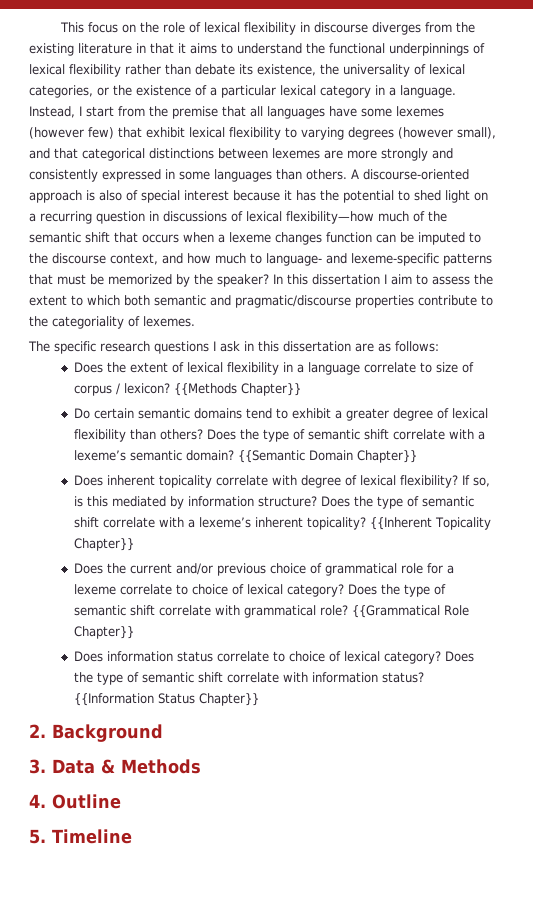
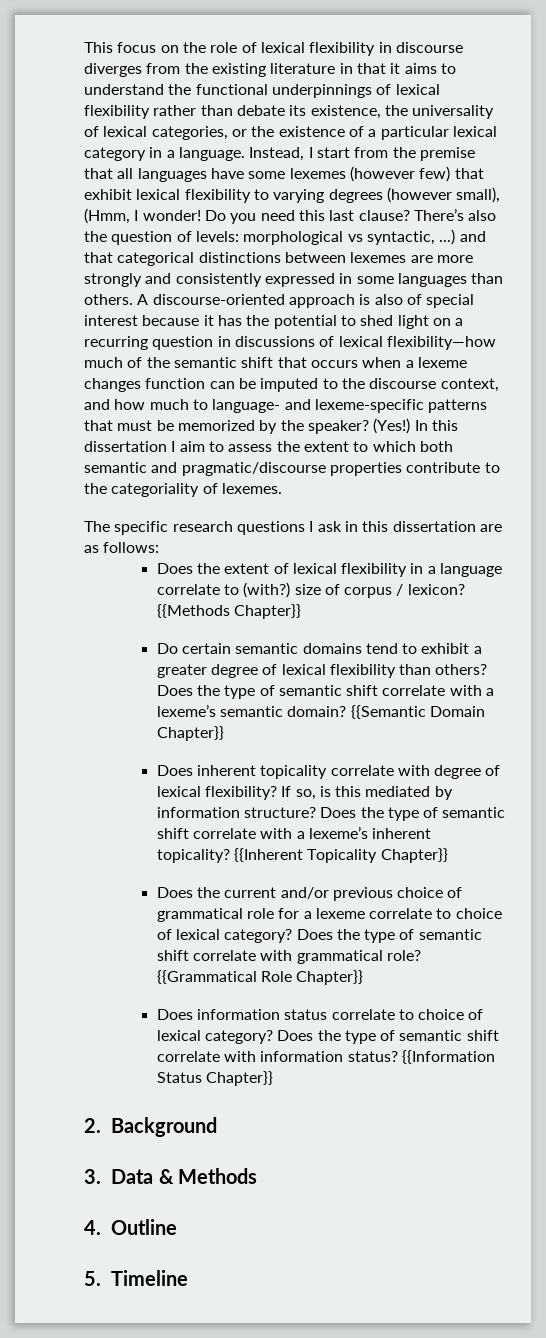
(496, 133) none -> [84,208,497,224] [84,229,456,245] (Hmm, I wonder! Do you need this last clause? There’s also the question of levels: morphological vs syntactic, ...)
(269, 280) none -> [373,418,411,434] (Yes!)
(432, 367) none -> [243,582,291,598] (with?)

